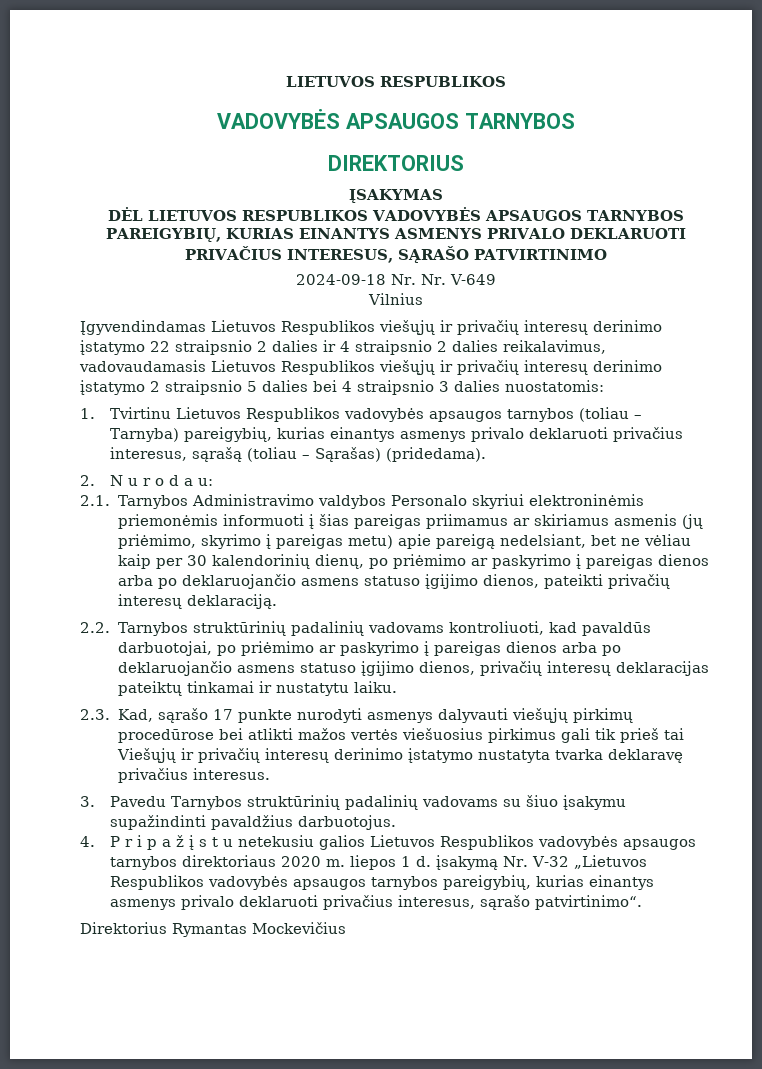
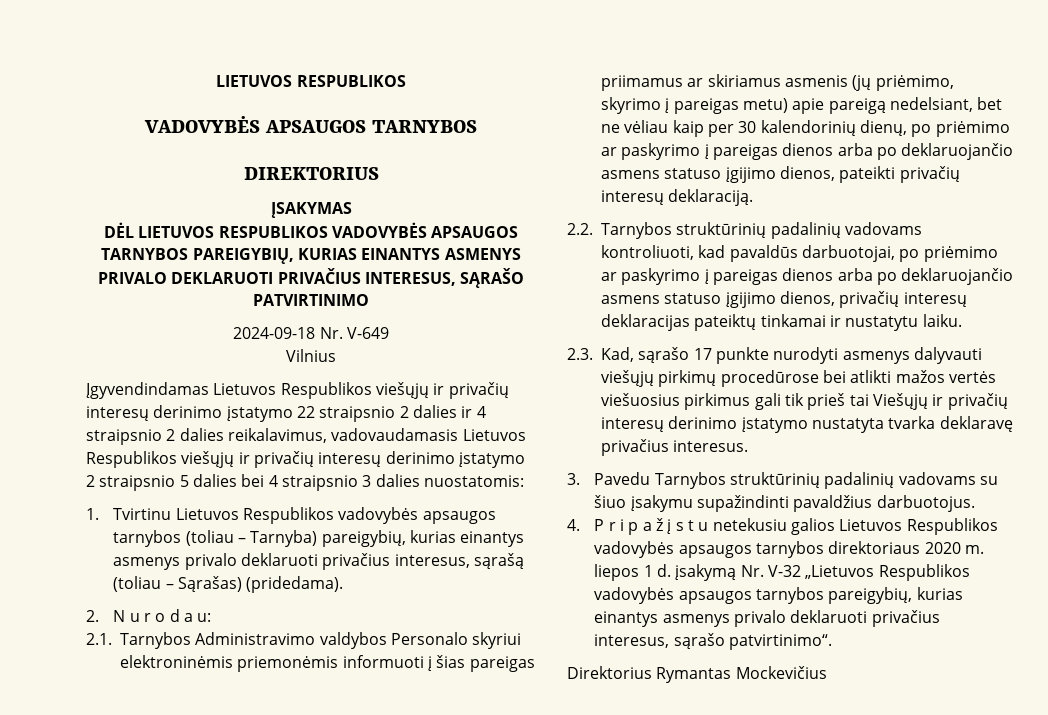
[420,274,446,285] Nr. -> (343, 333) none

